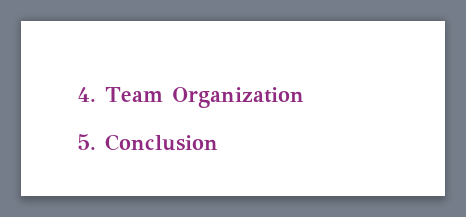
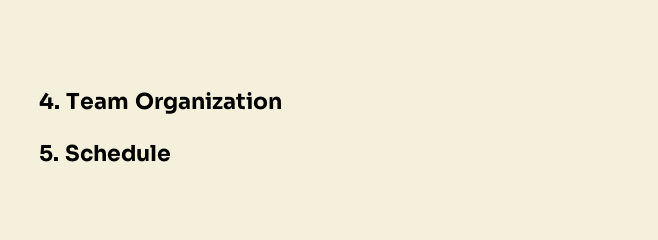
[105,134,218,151] Conclusion -> [64,144,171,162] Schedule

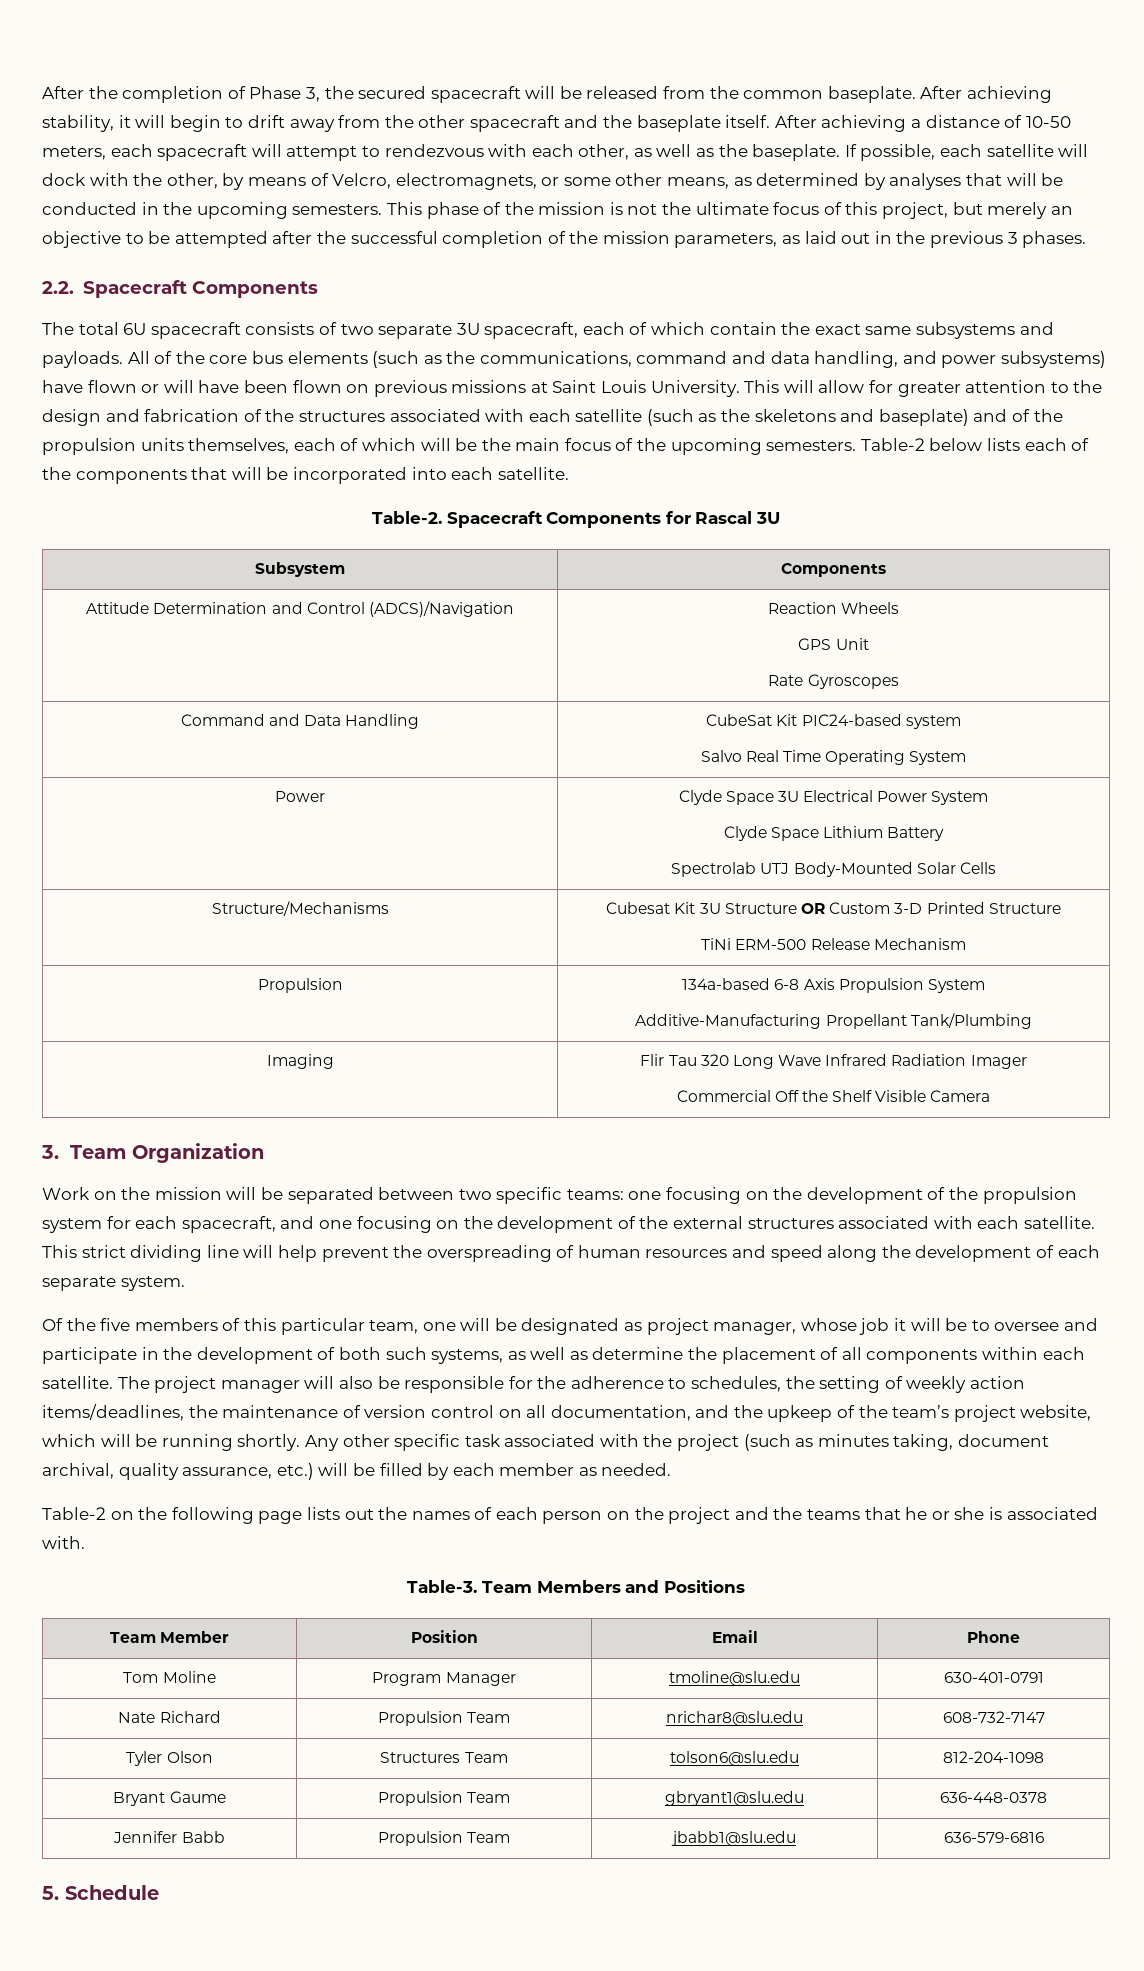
[39,92,282,114] 4. Team Organization -> [42,86,1053,103] [42,115,1071,132] [42,144,1089,161] [42,173,1064,190] [42,202,1073,219] [42,231,1087,248] [42,280,318,298] [42,322,1054,339] [42,351,1107,368] [42,380,1103,397] [42,409,1063,426] [42,438,1090,455] [42,467,569,484] [372,511,780,528] [255,562,345,577] [781,563,886,577] [86,601,514,617] [767,602,900,614] [798,638,869,650] [768,674,899,689] [180,714,420,729] [706,714,961,729] [700,750,967,765] [275,791,325,802] [678,790,989,805] [723,826,945,841] [671,862,996,877] [211,901,389,916] [606,902,1061,914] [701,938,966,950] [257,978,343,993] [682,978,985,993] [635,1013,1032,1029] [266,1054,334,1069] [640,1054,1027,1069] [676,1090,991,1102] [41,1143,265,1163] [42,1187,1077,1204] [42,1216,1096,1233] [42,1245,1100,1262] [42,1276,185,1291] [42,1318,1098,1335] [42,1347,1085,1364] [42,1376,1026,1393] [42,1404,1092,1422] [42,1434,1050,1451] [42,1463,672,1480] [42,1507,1098,1524] [42,1536,85,1549] [407,1580,745,1593] [109,1631,230,1643] [410,1630,478,1643] [711,1630,758,1643] [967,1631,1020,1643] [123,1671,216,1683] [372,1672,516,1686] [669,1671,800,1686] [943,1672,1044,1683] [118,1711,221,1723] [377,1711,511,1726] [666,1711,803,1726] [942,1711,1045,1723] [126,1751,213,1766] [380,1752,508,1763] [670,1751,799,1766] [943,1751,1044,1763] [113,1791,226,1806] [377,1791,511,1806] [665,1791,804,1806] [940,1792,1047,1803] [113,1831,225,1843] [377,1831,511,1846] [671,1831,796,1846] [943,1832,1044,1843] After the completion of Phase 3, the secured spacecraft will be released from the common baseplate. After achieving stability, it will begin to drift away from the other spacecraft and the baseplate itself. After achieving a distance of 10-50 meters, each spacecraft will attempt to rendezvous with each other, as well as the baseplate. If possible, each satellite will dock with the other, by means of Velcro, electromagnets, or some other means, as determined by analyses that will be conducted in the upcoming semesters. This phase of the mission is not the ultimate focus of this project, but merely an objective to be attempted after the successful completion of the mission parameters, as laid out in the previous 3 phases. // 2.2. Spacecraft Components // The total 6U spacecraft consists of two separate 3U spacecraft, each of which contain the exact same subsystems and payloads. All of the core bus elements (such as the communications, command and data handling, and power subsystems) have flown or will have been flown on previous missions at Saint Louis University. This will allow for greater attention to the design and fabrication of the structures associated with each satellite (such as the skeletons and baseplate) and of the propulsion units themselves, each of which will be the main focus of the upcoming semesters. Table-2 below lists each of the components that will be incorporated into each satellite. // Table-2. Spacecraft Components for Rascal 3U // Subsystem | Components // Attitude Determination and Control (ADCS)/Navigation | Reaction Wheels // GPS Unit // Rate Gyroscopes // Command and Data Handling | CubeSat Kit PIC24-based system // Salvo Real Time Operating System // Power | Clyde Space 3U Electrical Power System // Clyde Space Lithium Battery // Spectrolab UTJ Body-Mounted Solar Cells // Structure/Mechanisms | Cubesat Kit 3U Structure OR Custom 3-D Printed Structure // TiNi ERM-500 Release Mechanism // Propulsion | 134a-based 6-8 Axis Propulsion System // Additive-Manufacturing Propellant Tank/Plumbing // Imaging | Flir Tau 320 Long Wave Infrared Radiation Imager // Commercial Off the Shelf Visible Camera // 3. Team Organization // Work on the mission will be separated between two specific teams: one focusing on the development of the propulsion system for each spacecraft, and one focusing on the development of the external structures associated with each satellite. This strict dividing line will help prevent the overspreading of human resources and speed along the development of each separate system. // Of the five members of this particular team, one will be designated as project manager, whose job it will be to oversee and participate in the development of both such systems, as well as determine the placement of all components within each satellite. The project manager will also be responsible for the adherence to schedules, the setting of weekly action items/deadlines, the maintenance of version control on all documentation, and the upkeep of the team’s project website, which will be running shortly. Any other specific task associated with the project (such as minutes taking, document archival, quality assurance, etc.) will be filled by each member as needed. // Table-2 on the following page lists out the names of each person on the project and the teams that he or she is associated with. // Table-3. Team Members and Positions // Team Member | Position | Email | Phone // Tom Moline | Program Manager | tmoline@slu.edu | 630-401-0791 // Nate Richard | Propulsion Team | nrichar8@slu.edu | 608-732-7147 // Tyler Olson | Structures Team | tolson6@slu.edu | 812-204-1098 // Bryant Gaume | Propulsion Team | gbryant1@slu.edu | 636-448-0378 // Jennifer Babb | Propulsion Team | jbabb1@slu.edu | 636-579-6816

